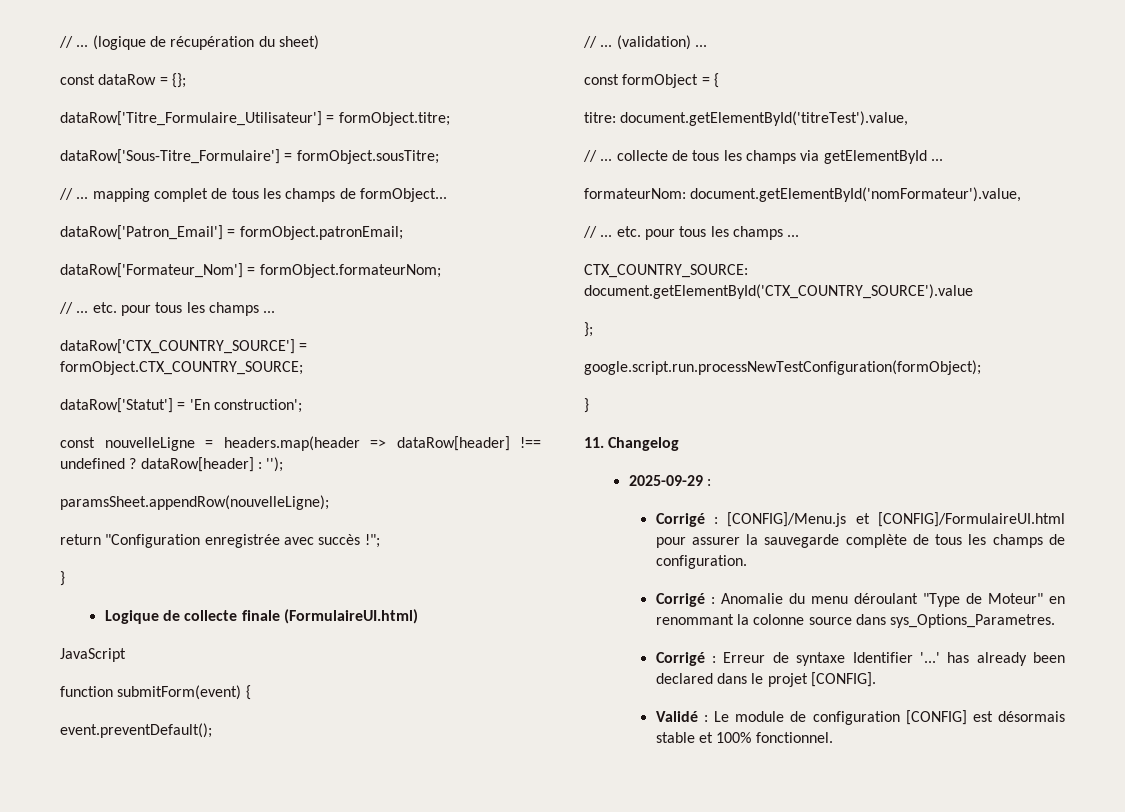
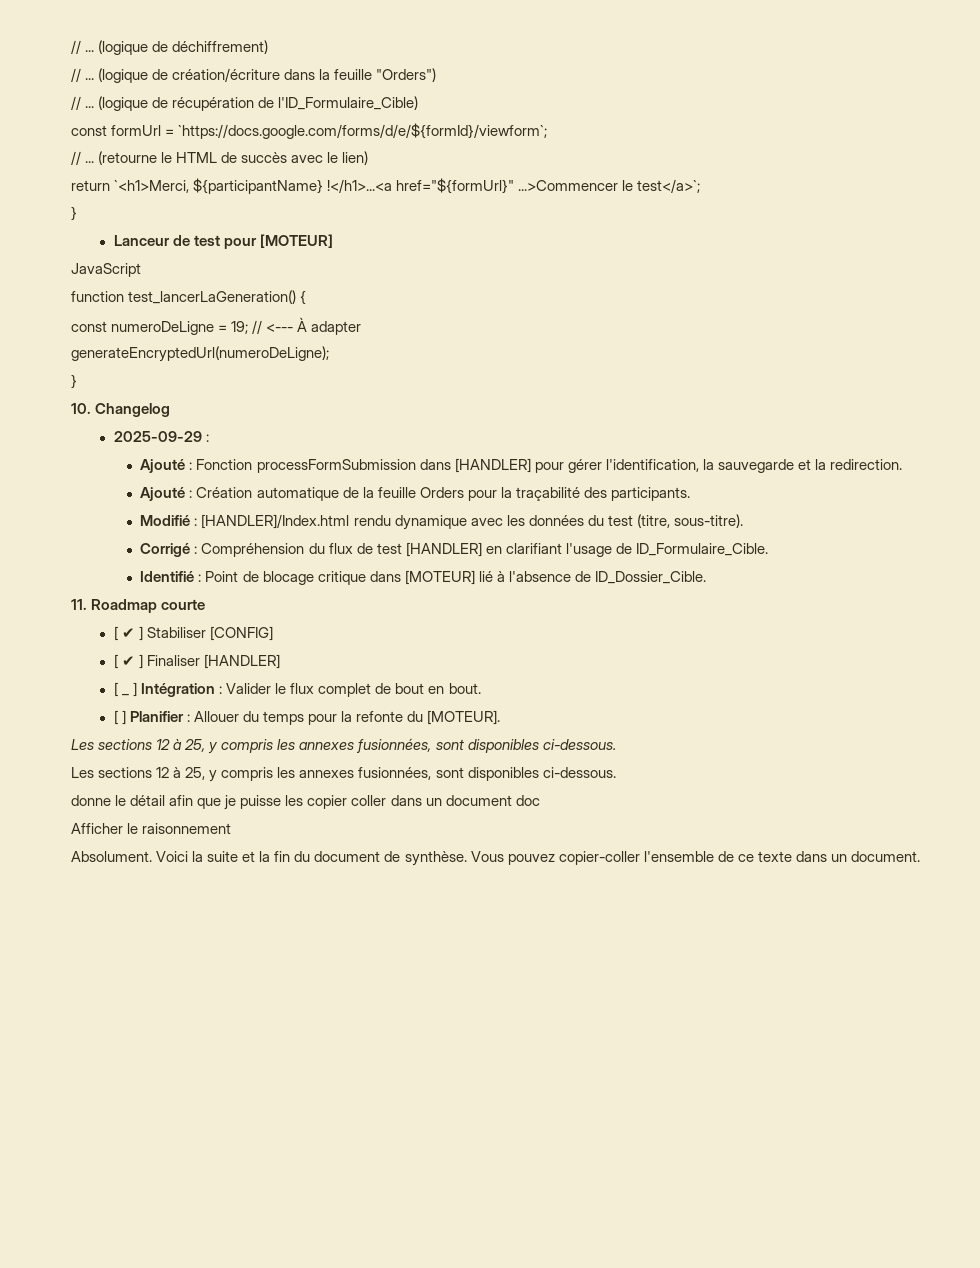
[59,35,319,50] [60,73,186,88] [60,111,450,126] [60,149,439,164] [59,188,447,202] [60,225,403,240] [60,263,441,278] [59,302,276,316] [60,339,308,354] [60,361,303,375] [60,398,302,413] [60,436,541,451] [60,457,284,472] [60,495,329,510] [60,534,380,548] [60,571,65,586] [104,609,418,624] // ... (logique de récupération du sheet) // const dataRow = {}; // dataRow['Titre_Formulaire_Utilisateur'] = formObject.titre; // dataRow['Sous-Titre_Formulaire'] = formObject.sousTitre; // // ... mapping complet de tous les champs de formObject... // dataRow['Patron_Email'] = formObject.patronEmail; // dataRow['Formateur_Nom'] = formObject.formateurNom; // // ... etc. pour tous les champs ... // dataRow['CTX_COUNTRY_SOURCE'] = formObject.CTX_COUNTRY_SOURCE; // dataRow['Statut'] = 'En construction'; // const nouvelleLigne = headers.map(header => dataRow[header] !== undefined ? dataRow[header] : ''); // paramsSheet.appendRow(nouvelleLigne); // return "Configuration enregistrée avec succès !"; // } // Logique de collecte finale (FormulaireUI.html) -> [71,40,269,55] [71,68,437,83] [71,96,419,111] [71,123,548,139] [71,151,369,165] [71,178,701,194] [71,206,77,221] [113,234,334,249] // ... (logique de déchiffrement) // // ... (logique de création/écriture dans la feuille "Orders") // // ... (logique de récupération de l'ID_Formulaire_Cible) // const formUrl = `https://docs.google.com/forms/d/e/${formId}/viewform`; // // ... (retourne le HTML de succès avec le lien) // return `<h1>Merci, ${participantName} !</h1>...<a href="${formUrl}" ...>Commencer le test</a>`; // } // Lanceur de test pour [MOTEUR]
[117,685,251,700] [60,723,212,738] [583,35,707,50] [584,73,719,88] [584,111,909,126] [583,150,943,164] [584,187,1022,202] [583,226,800,240] [584,264,748,278] [584,284,973,299] [584,322,593,337] [584,360,981,375] [584,398,589,413] [584,437,604,448] submitForm(event) { // event.preventDefault(); // // ... (validation) ... // const formObject = { // titre: document.getElementById('titreTest').value, // // ... collecte de tous les champs via getElementById ... // formateurNom: document.getElementById('nomFormateur').value, // // ... etc. pour tous les champs ... // CTX_COUNTRY_SOURCE: document.getElementById('CTX_COUNTRY_SOURCE').value // }; // google.script.run.processNewTestConfiguration(formObject); // } // 11. -> [128,290,307,305] [71,317,362,335] [71,346,329,362] [71,374,77,389] [71,403,91,414] test_lancerLaGeneration() { // const numeroDeLigne = 19; // <--- À adapter // generateEncryptedUrl(numeroDeLigne); // } // 10.
[655,512,1065,527] [655,534,1066,548] [655,555,747,569] [655,593,1065,607] [655,614,1056,628] [655,652,1065,666] [655,672,876,687] [655,710,1065,725] [655,732,833,743] Corrigé : [CONFIG]/Menu.js et [CONFIG]/FormulaireUI.html pour assurer la sauvegarde complète de tous les champs de configuration. // Corrigé : Anomalie du menu déroulant "Type de Moteur" en renommant la colonne source dans sys_Options_Parametres. // Corrigé : Erreur de syntaxe Identifier '...' has already been declared dans le projet [CONFIG]. // Validé : Le module de configuration [CONFIG] est désormais stable et 100% fonctionnel. -> [140,458,902,473] [140,487,690,501] [140,514,743,530] [140,542,768,557] [140,570,706,585] [71,599,206,613] [113,626,274,641] [113,654,281,669] [113,682,481,697] [113,710,501,725] [71,738,616,754] [71,767,616,782] [71,795,540,810] [71,823,232,834] [71,851,920,866] Ajouté : Fonction processFormSubmission dans [HANDLER] pour gérer l'identification, la sauvegarde et la redirection. // Ajouté : Création automatique de la feuille Orders pour la traçabilité des participants. // Modifié : [HANDLER]/Index.html rendu dynamique avec les données du test (titre, sous-titre). // Corrigé : Compréhension du flux de test [HANDLER] en clarifiant l'usage de ID_Formulaire_Cible. // Identifié : Point de blocage critique dans [MOTEUR] lié à l'absence de ID_Dossier_Cible. // 11. Roadmap courte // [ ✔ ] Stabiliser [CONFIG] // [ ✔ ] Finaliser [HANDLER] // [ _ ] Intégration : Valider le flux complet de bout en bout. // [ ] Planifier : Allouer du temps pour la refonte du [MOTEUR]. // Les sections 12 à 25, y compris les annexes fusionnées, sont disponibles ci-dessous. // Les sections 12 à 25, y compris les annexes fusionnées, sont disponibles ci-dessous. // donne le détail afin que je puisse les copier coller dans un document doc // Afficher le raisonnement // Absolument. Voici la suite et la fin du document de synthèse. Vous pouvez copier-coller l'ensemble de ce texte dans un document.

